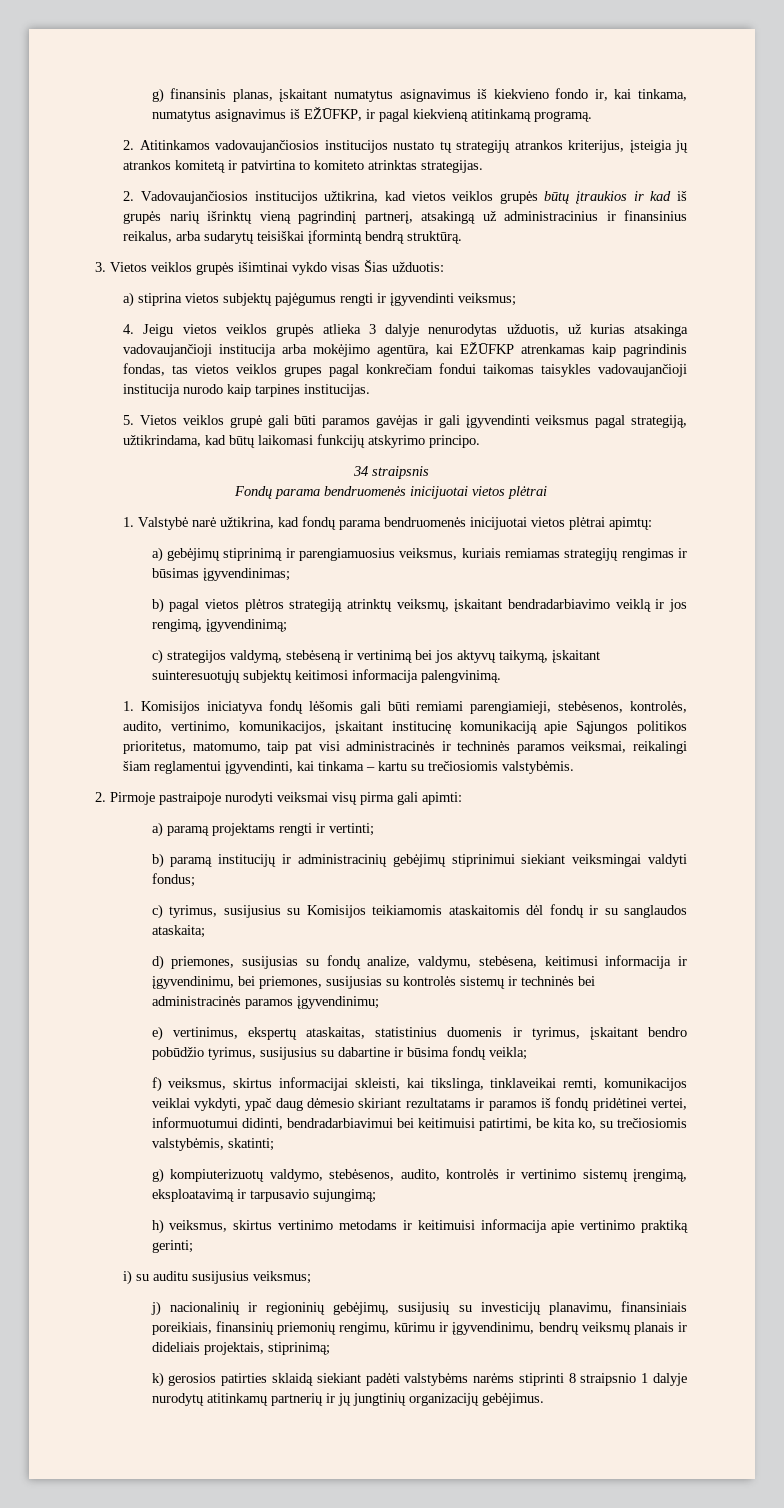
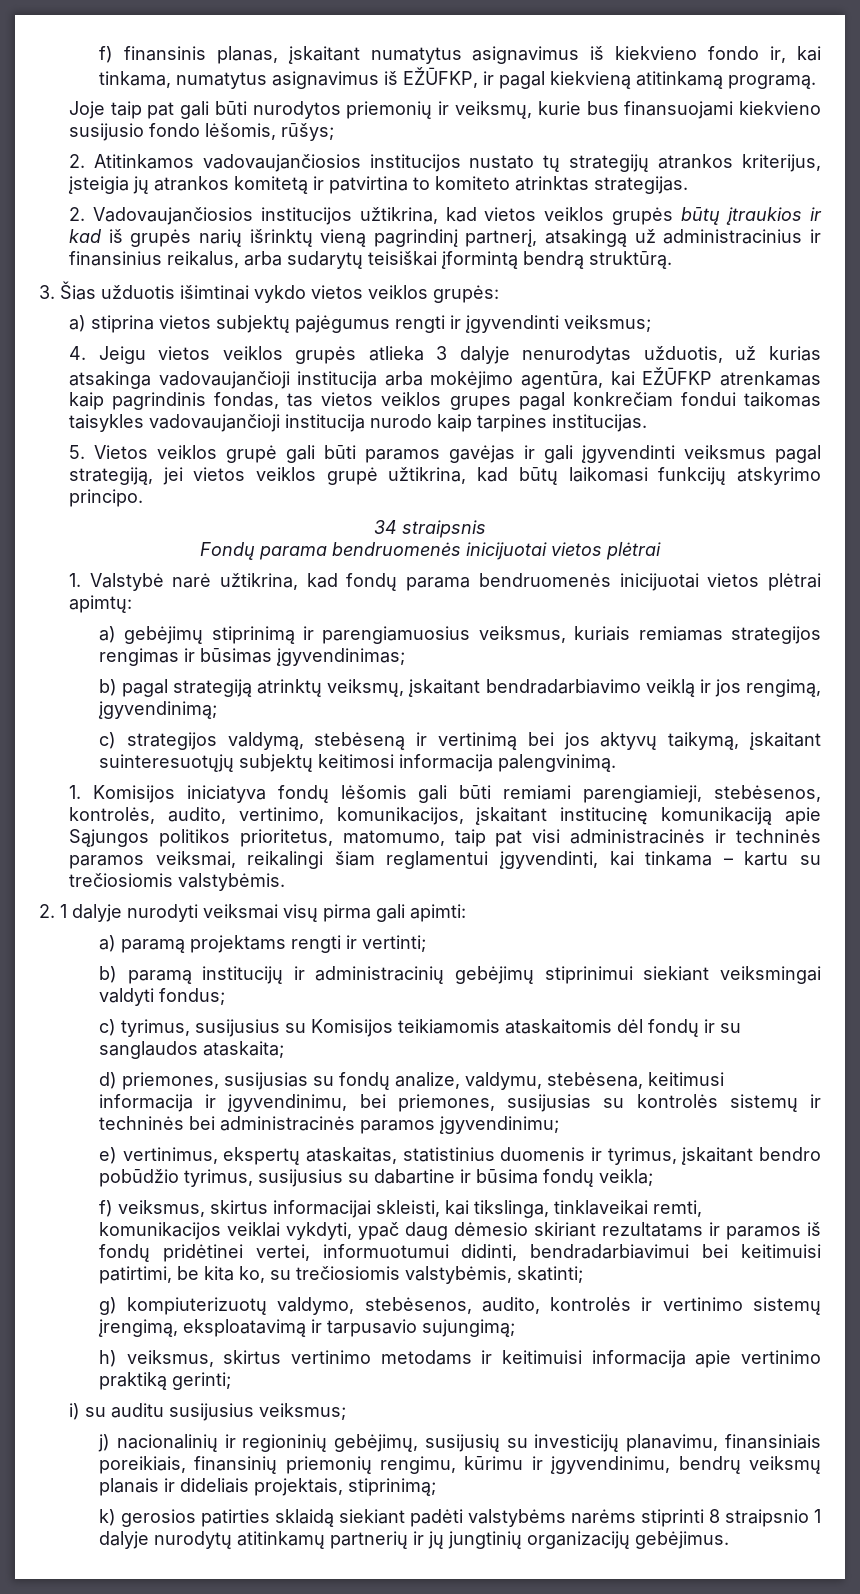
[151,88,164,103] g) -> [98,46,113,63] f)
(592, 116) none -> [68,101,821,119] [68,123,334,141] // Joje taip pat gali būti nurodytos priemonių ir veiksmų, kurie bus finansuojami kiekvieno susijusio fondo lėšomis, rūšys;
[110,260,444,275] Vietos veiklos grupės išimtinai vykdo visas Šias užduotis: -> [60,281,499,303] Šias užduotis išimtinai vykdo vietos veiklos grupės:
[123,435,202,447] užtikrindama, -> [162,467,467,485] jei vietos veiklos grupė užtikrina,
[564,548,619,561] strategijų -> [730,626,821,644] strategijos
[204,599,284,612] vietos plėtros -> (169, 688) none
[110,792,221,805] Pirmoje pastraipoje -> [60,904,122,922] 1 dalyje

